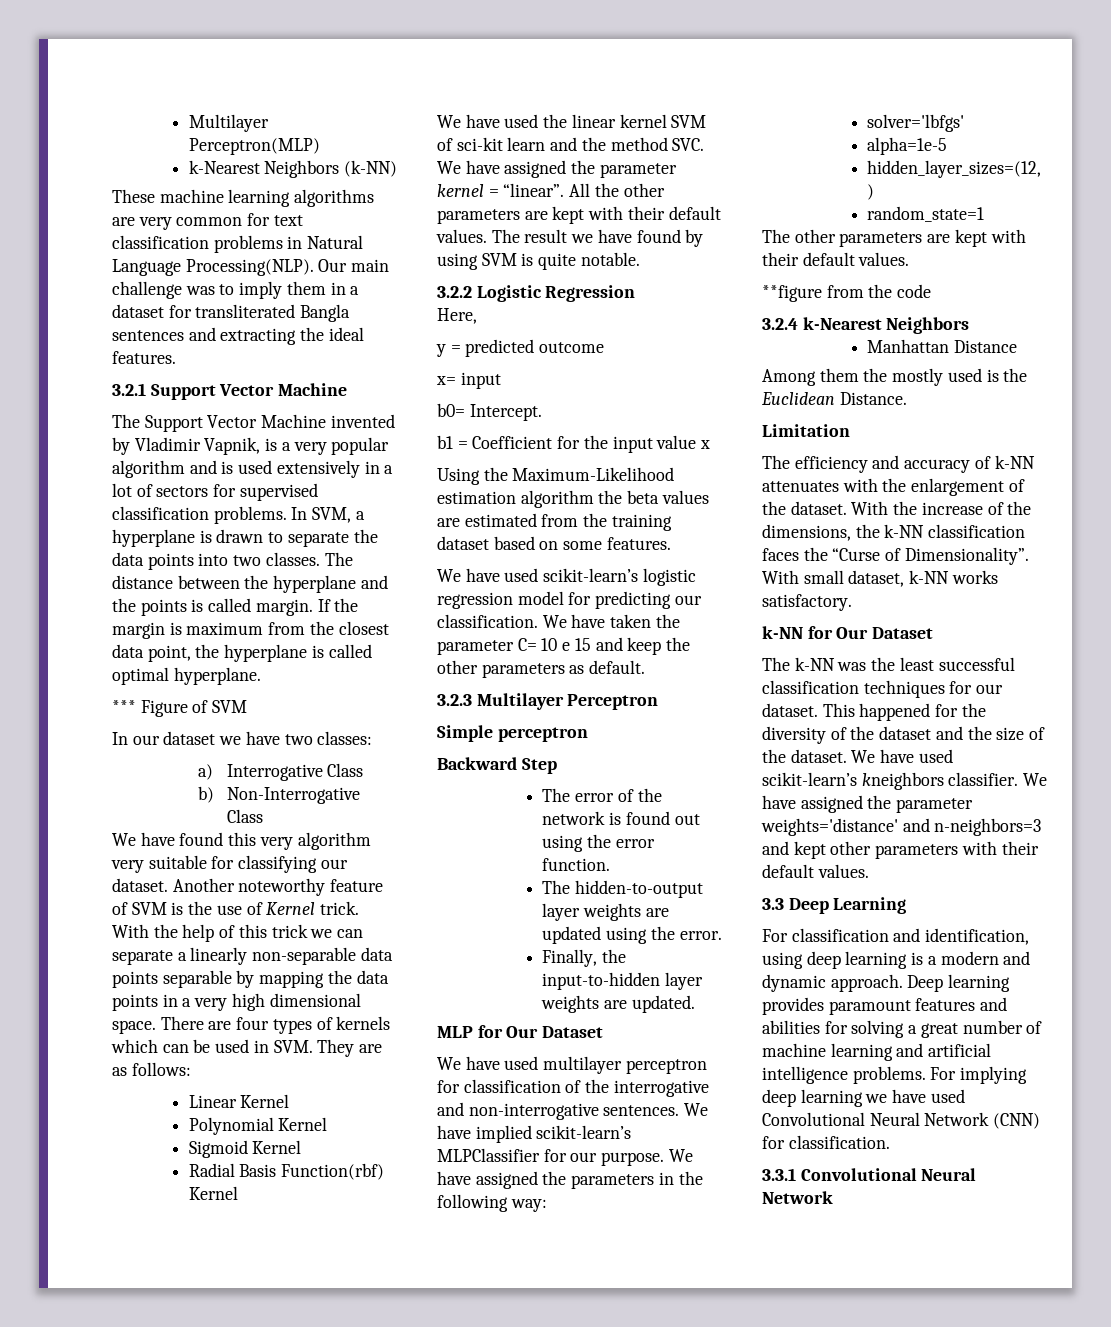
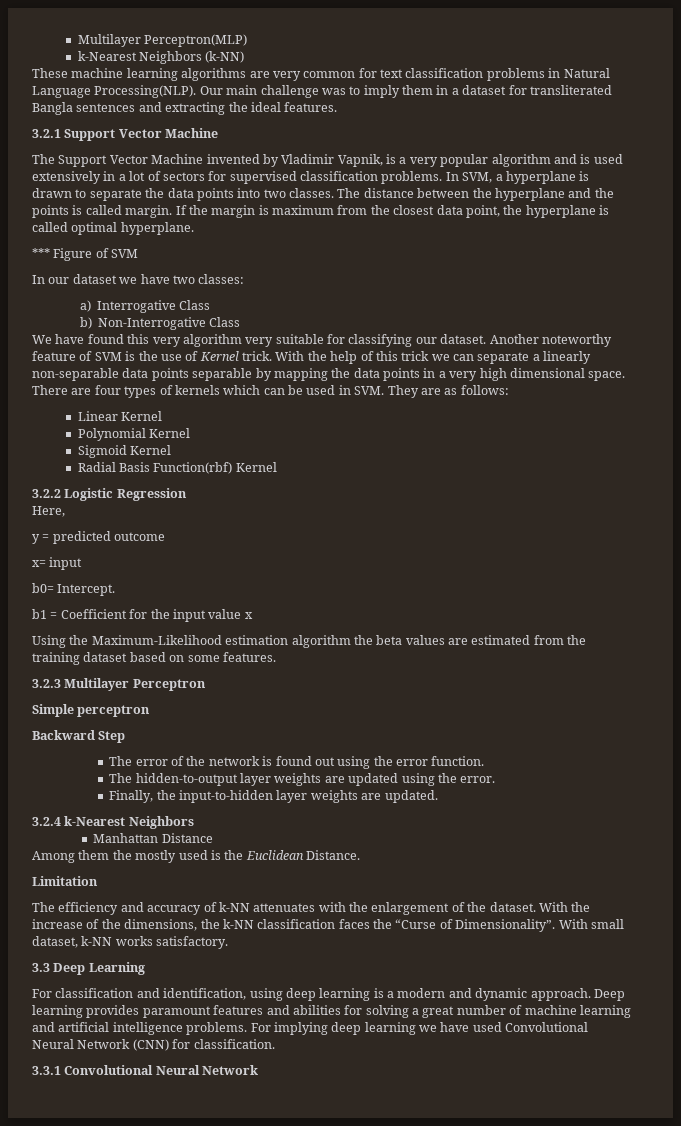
[437,114,707,128] [437,137,705,151] [437,160,677,178] [437,183,665,197] [437,206,721,224] [436,229,704,247] [437,252,640,270] // We have used the linear kernel SVM of sci-kit learn and the method SVC. We have assigned the parameter kernel = “linear”. All the other parameters are kept with their default values. The result we have found by using SVM is quite notable. -> (277, 467) none
[437,568,696,586] [437,591,702,609] [437,614,680,628] [437,637,691,655] [437,660,646,678] // We have used scikit-learn’s logistic regression model for predicting our classification. We have taken the parameter C= 10 e 15 and keep the other parameters as default. -> (276, 657) none
[437,1025,604,1038] [437,1056,707,1074] [437,1079,709,1097] [437,1102,709,1120] [437,1125,632,1143] [437,1148,693,1166] [437,1171,703,1189] [437,1194,547,1212] [867,114,965,132] [867,137,948,155] [867,160,1042,178] [867,184,875,200] [867,206,985,222] [762,229,1026,247] [762,252,910,266] [762,284,932,302] // MLP for Our Dataset // We have used multilayer perceptron for classification of the interrogative and non-interrogative sentences. We have implied scikit-learn’s MLPClassifier for our purpose. We have assigned the parameters in the following way: // solver='lbfgs' // alpha=1e-5 // hidden_layer_sizes=(12, ) // random_state=1 // The other parameters are kept with their default values. // **figure from the code -> (438, 796) none
[762,626,934,639] [762,657,1015,671] [762,680,1004,698] [762,703,986,721] [762,726,1046,744] [762,749,953,763] [762,772,1048,790] [762,795,974,813] [761,818,1042,836] [762,841,1039,859] [762,864,869,878] // k-NN for Our Dataset // The k-NN was the least successful classification techniques for our dataset. This happened for the diversity of the dataset and the size of the dataset. We have used scikit-learn’s kneighbors classifier. We have assigned the parameter weights='distance' and n-neighbors=3 and kept other parameters with their default values. -> (229, 942) none

